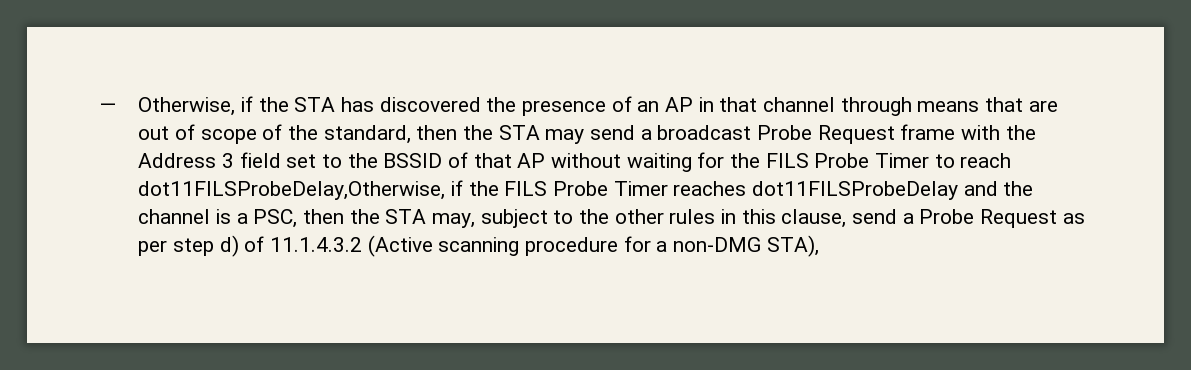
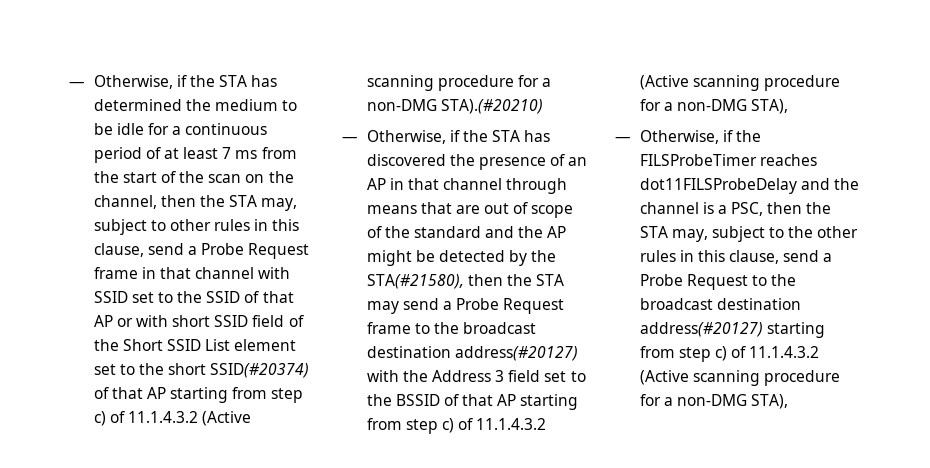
[100,96,375,116] — Otherwise, if the STA has -> [69,75,278,89] [93,99,298,111] [93,123,268,135] [93,147,297,163] [93,171,294,183] [93,195,298,211] [93,219,300,235] [93,243,310,259] [93,267,291,279] [93,291,294,303] [93,315,304,327] [93,339,297,351] [93,363,310,378] [93,387,304,403] [93,411,252,426] [366,75,552,91] [366,99,543,114] [342,130,551,144] — Otherwise, if the STA has determined the medium to be idle for a continuous period of at least 7 ms from the start of the scan on the channel, then the STA may, subject to other rules in this clause, send a Probe Request frame in that channel with SSID set to the SSID of that AP or with short SSID field of the Short SSID List element set to the short SSID(#20374) of that AP starting from step c) of 11.1.4.3.2 (Active scanning procedure for a non-DMG STA).(#20210) // — Otherwise, if the STA has
[323,125,411,144] standard, -> [413,226,567,238] [366,250,557,266] [366,274,464,289] standard and the AP might be detected by the STA(#21580),
[657,124,956,144] broadcast Probe Request frame -> [456,298,565,314] [366,322,537,334] [366,346,578,361] Probe Request frame to the broadcast destination address(#20127)
[551,152,1012,172] [138,180,668,200] without waiting for the FILS Probe Timer to reach dot11FILSProbeDelay,Otherwise, if the FILS Probe Timer -> [520,394,579,410] [366,418,547,434] [639,75,840,91] [639,99,789,114] [615,130,761,144] [639,154,757,166] starting from step c) of 11.1.4.3.2 (Active scanning procedure for a non-DMG STA), // — Otherwise, if the FILSProbeTimer
[1062,213,1085,224] [138,235,239,257] as per step d) -> [751,274,797,286] [639,298,801,310] [639,322,825,338] [639,346,727,362] to the broadcast destination address(#20127) starting from step c)

